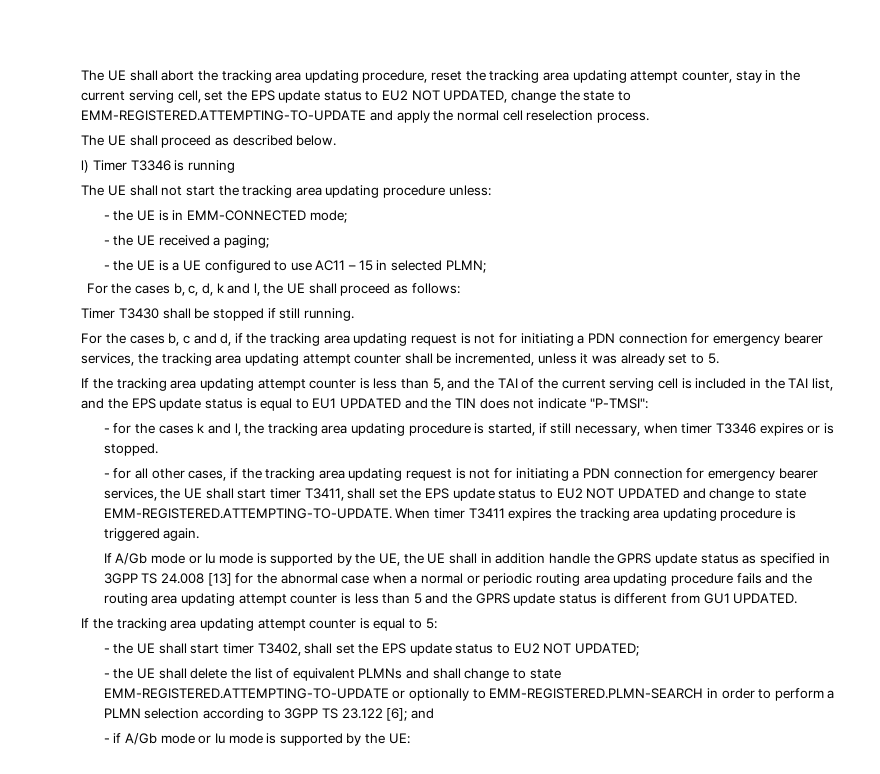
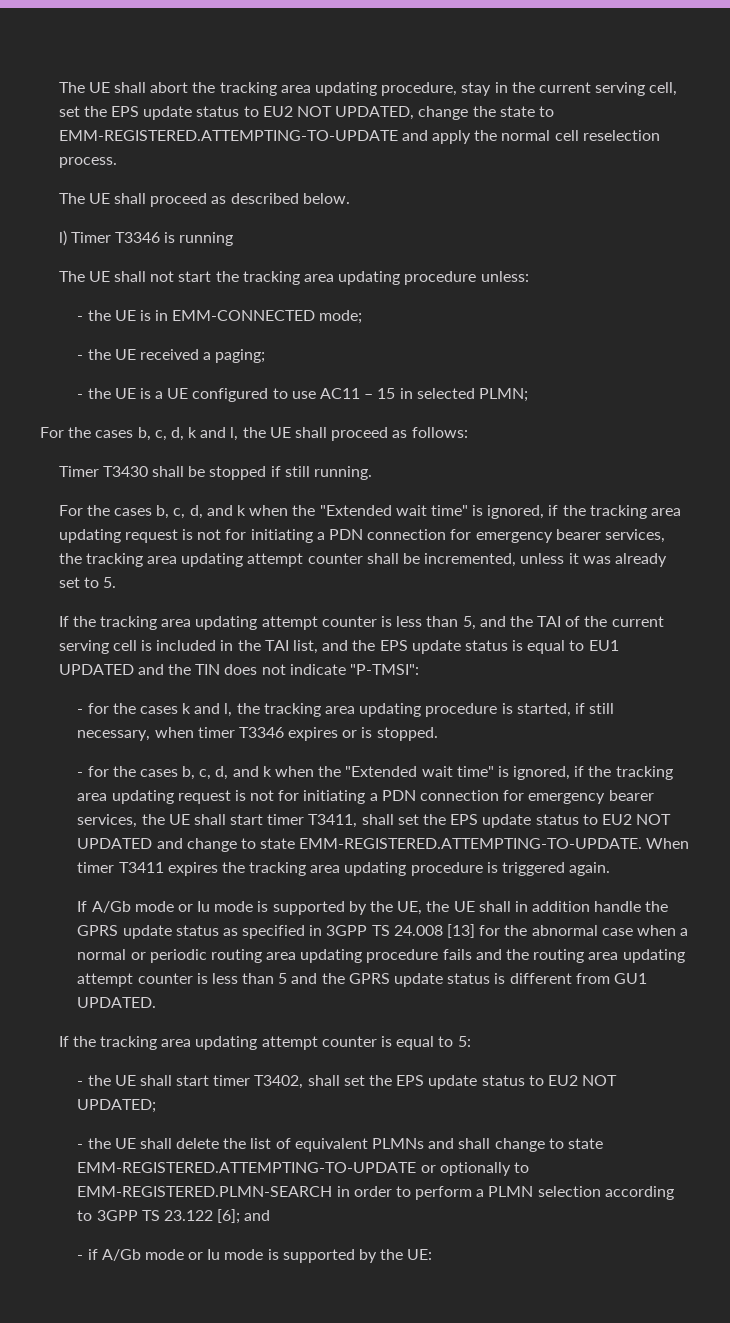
[431,70,733,83] reset the tracking area updating attempt counter, -> (458, 89) none
[182,333,232,346] c and d, -> [173,505,545,519] c, d, and k when the "Extended wait time" is ignored,
[134,468,227,481] all other cases, -> [112,766,571,780] the cases b, c, d, and k when the "Extended wait time" is ignored,

